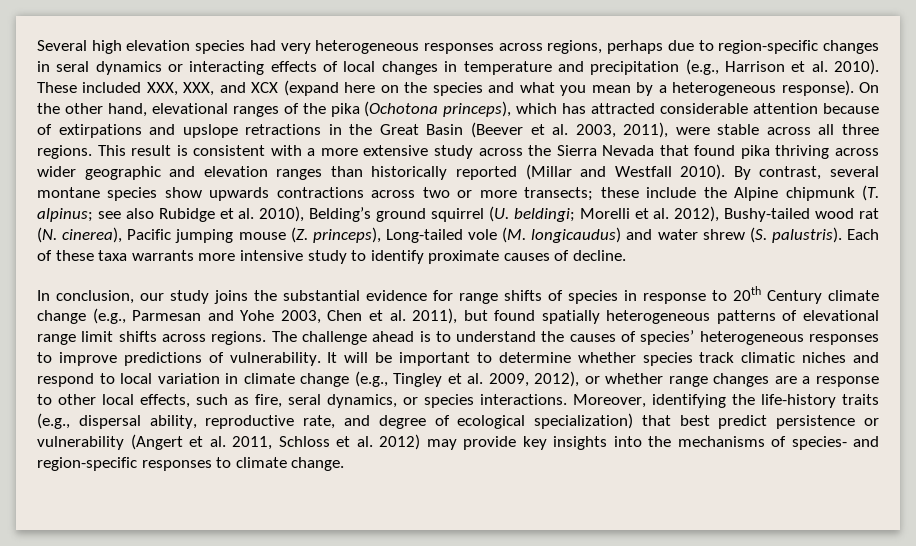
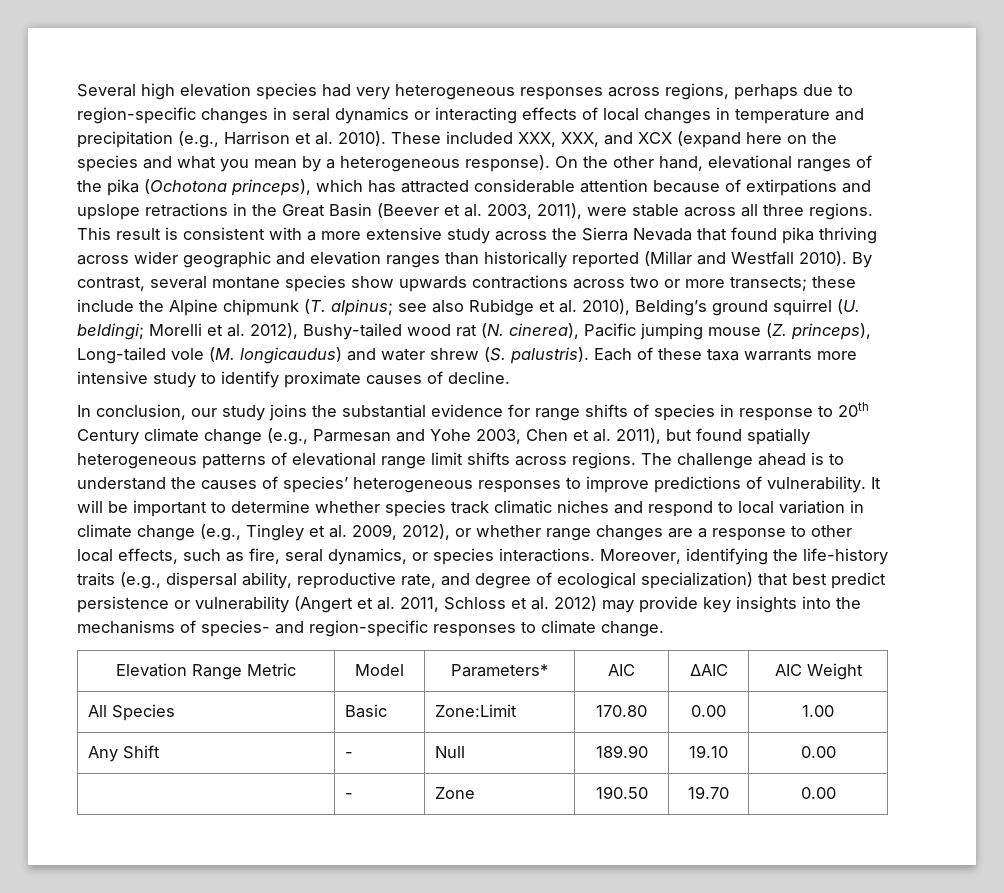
(345, 464) none -> [116,663,296,680] [355,664,404,676] [451,664,548,677] [608,664,635,676] [689,664,728,676] [774,663,863,680] [87,704,175,721] [344,704,387,718] [434,704,517,717] [596,705,647,717] [691,705,726,717] [802,705,834,717] [87,745,160,762] [344,752,353,758] [434,746,465,758] [595,745,648,758] [689,745,728,758] [800,746,836,758] [344,793,353,799] [434,787,475,799] [595,786,648,799] [688,786,729,799] [800,787,836,799] // Elevation Range Metric | Model | Parameters* | AIC | ΔAIC | AIC Weight // All Species | Basic | Zone:Limit | 170.80 | 0.00 | 1.00 // Any Shift | - | Null | 189.90 | 19.10 | 0.00 // | - | Zone | 190.50 | 19.70 | 0.00

